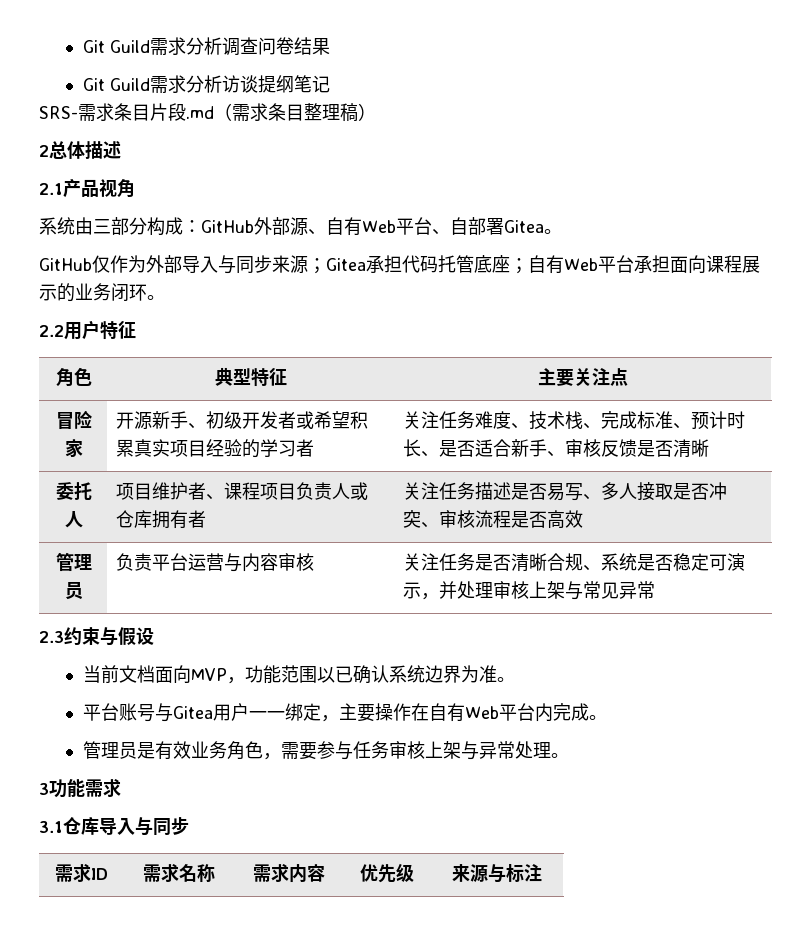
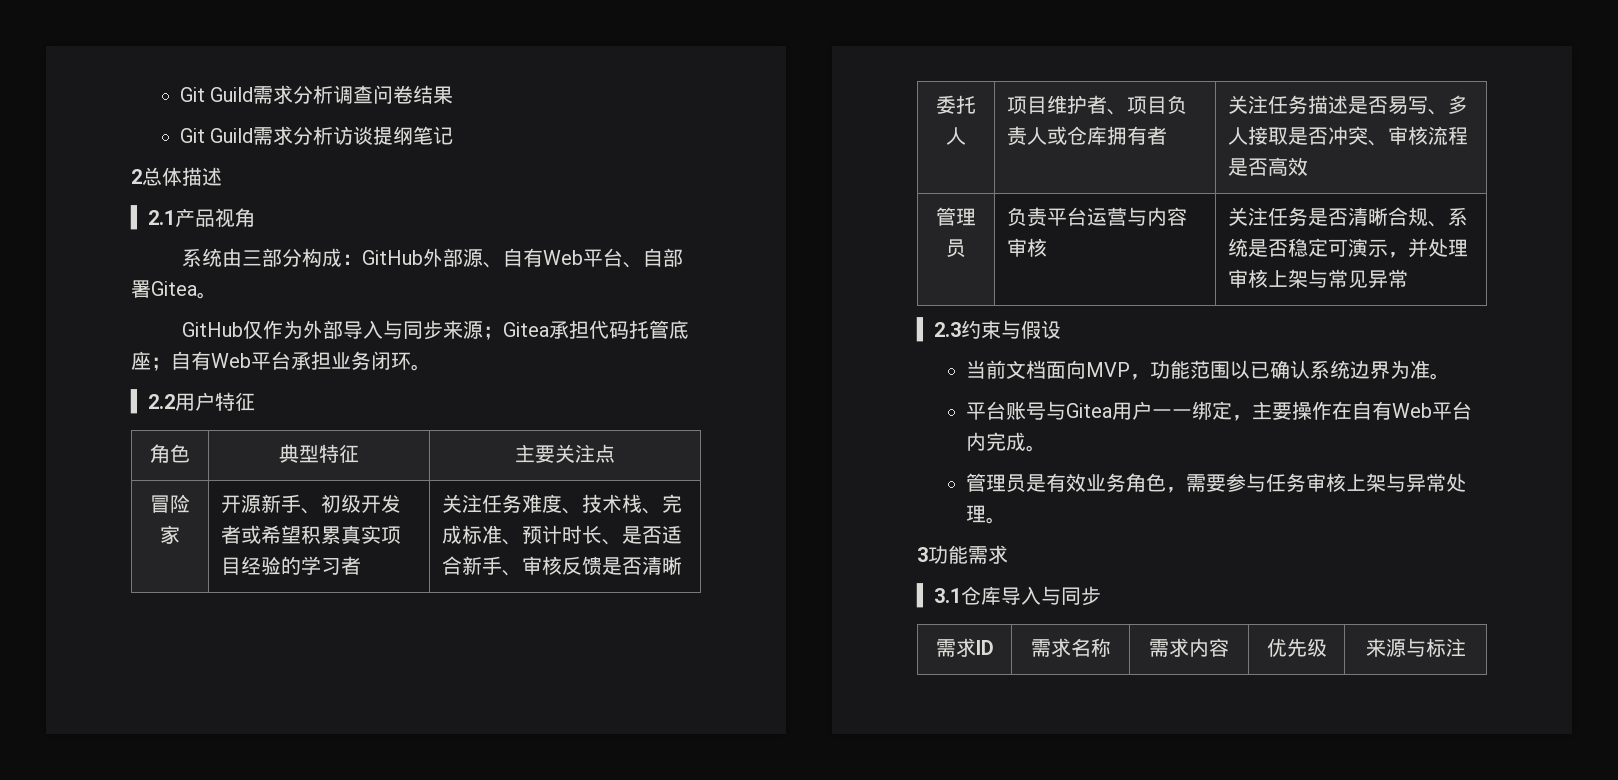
[39,103,376,122] // SRS-需求条目片段.md（需求条目整理稿） -> (454, 135) none
(121, 150) none -> [130,205,143,230] ▌
[670,255,760,273] [39,283,75,302] 面向课程展示的 -> (331, 360) none
(165, 297) none -> [130,389,143,414] ▌
[224,482,261,500] 课程 -> (1128, 112) none
(656, 590) none -> [916,317,929,342] ▌
(121, 788) none -> [916,583,929,608] ▌

